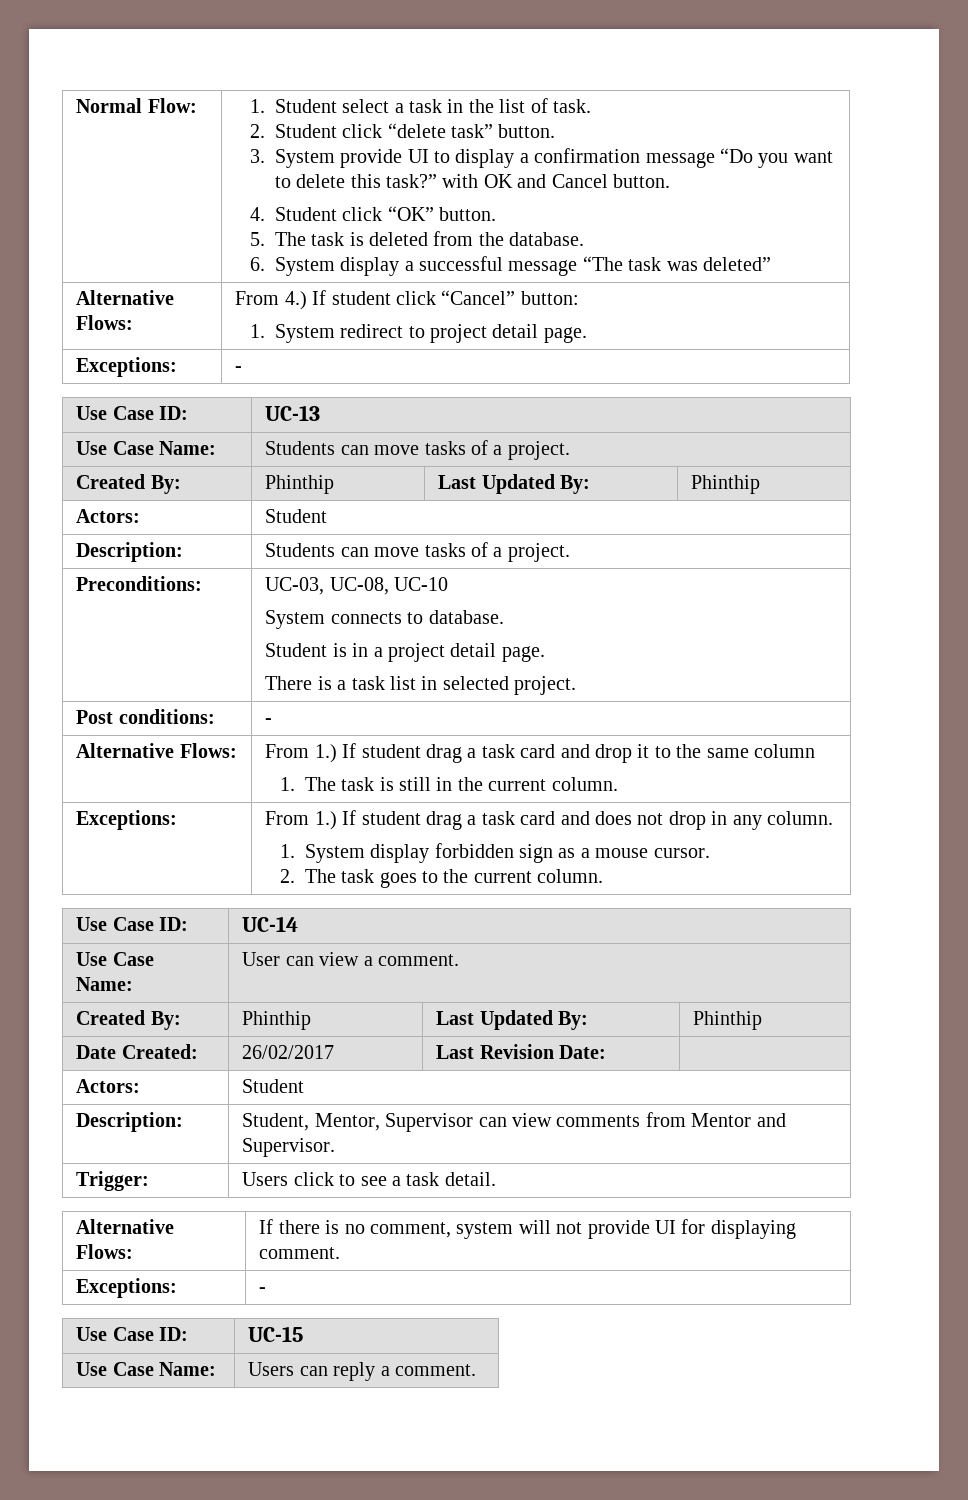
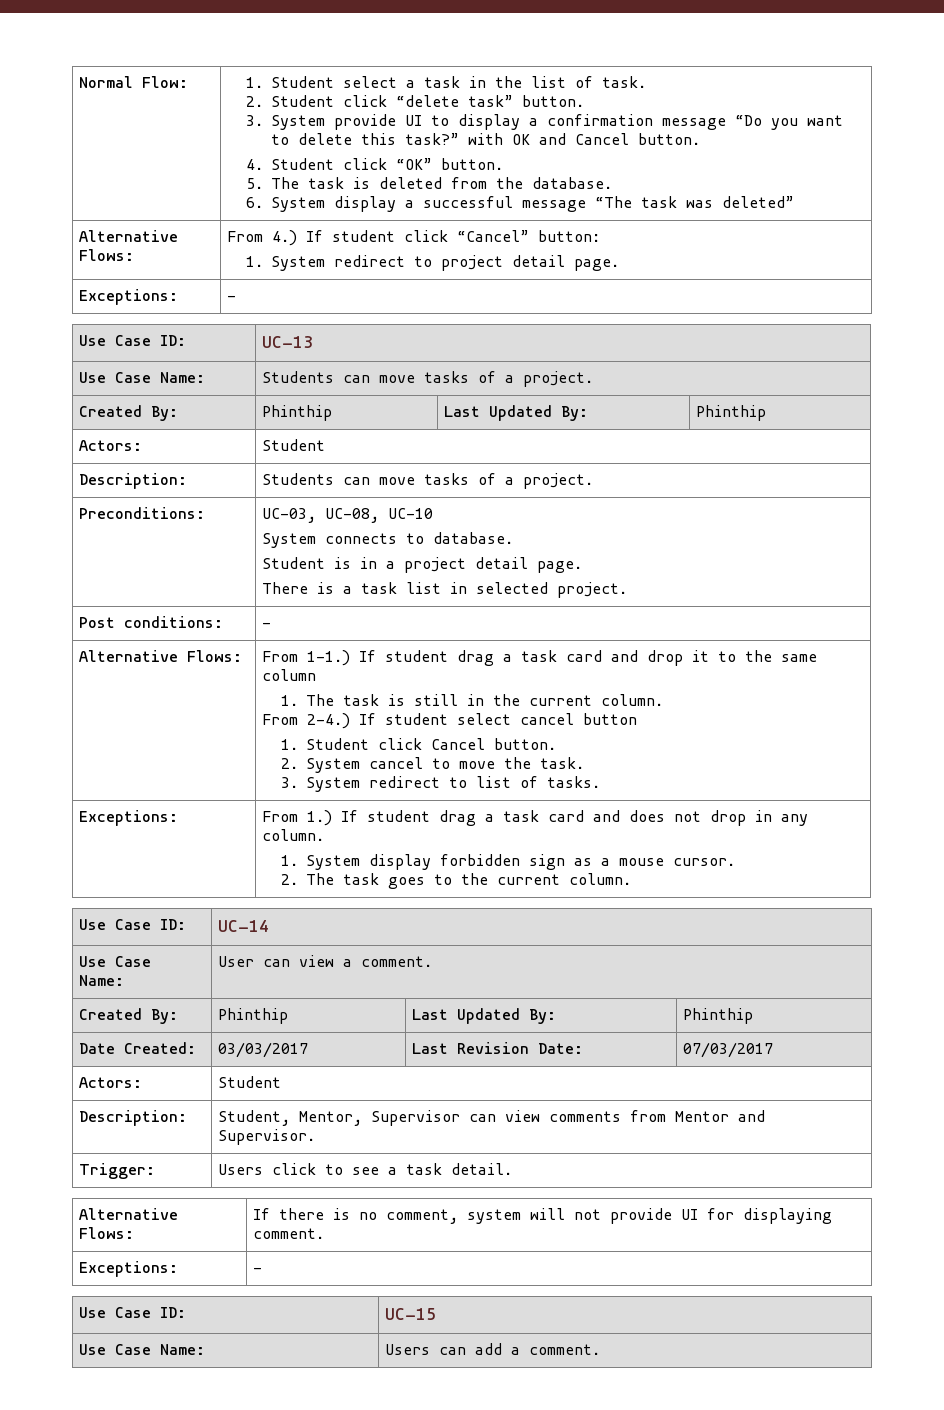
[314,744,337,763] 1.) -> [307,650,351,666] 1-1.)
(618, 784) none -> [262,713,638,729] [280,738,556,750] [280,757,584,773] [280,776,600,792] // From 2-4.) If student select cancel button // 1. Student click Cancel button. // 2. System cancel to move the task. // 3. System redirect to list of tasks.
[242,1045,335,1059] 26/02/2017 -> [218,1042,309,1058] 03/03/2017
(607, 1052) none -> [683,1042,774,1058] 07/03/2017
[333,1362,376,1381] reply -> [475,1343,503,1355] add

